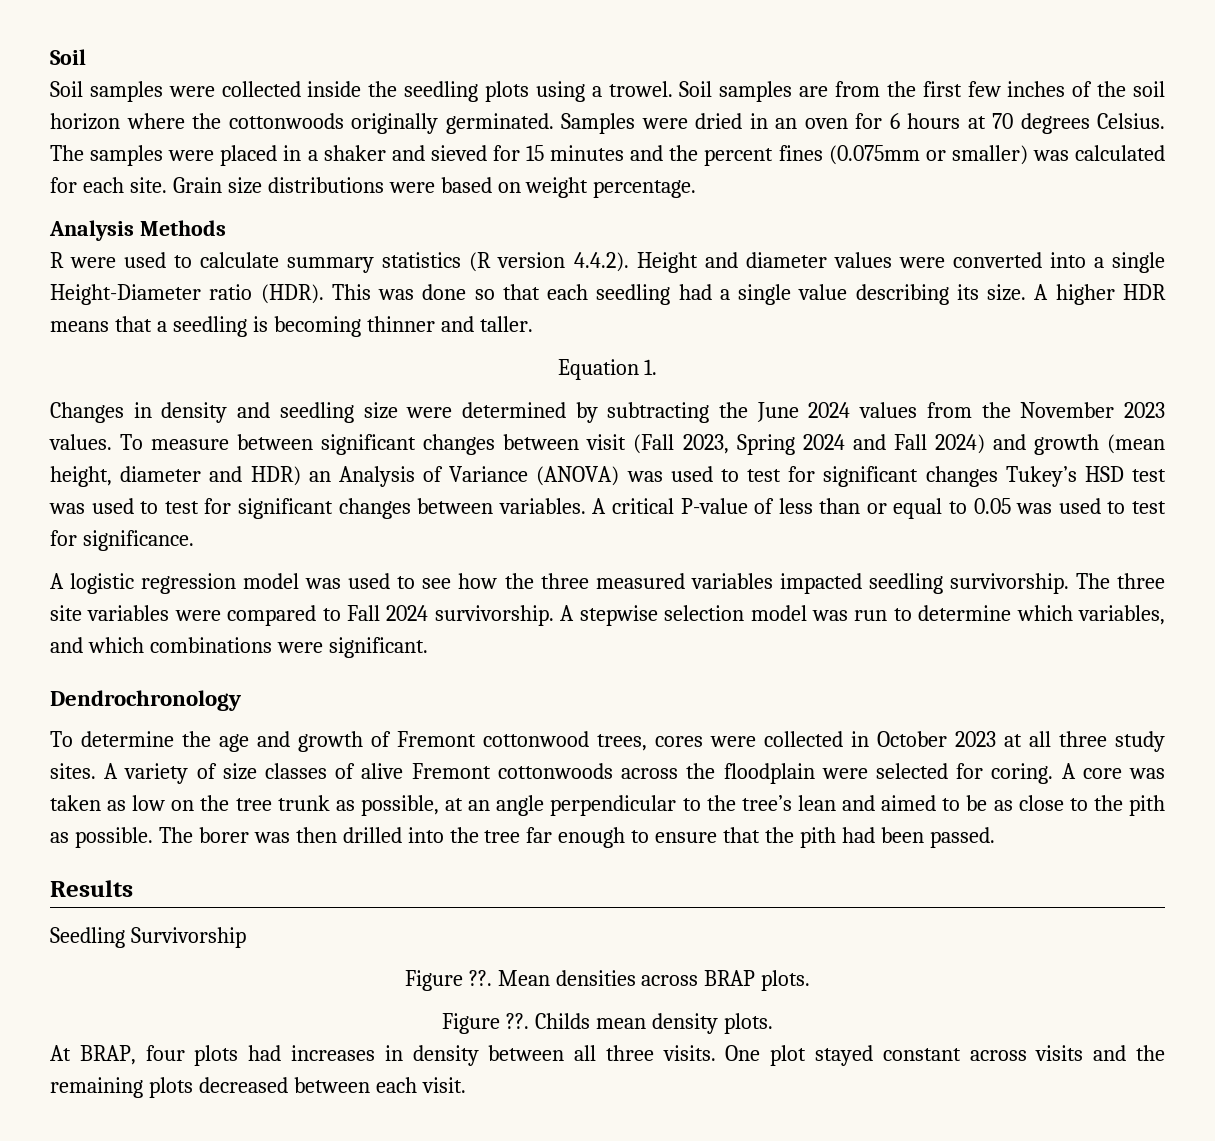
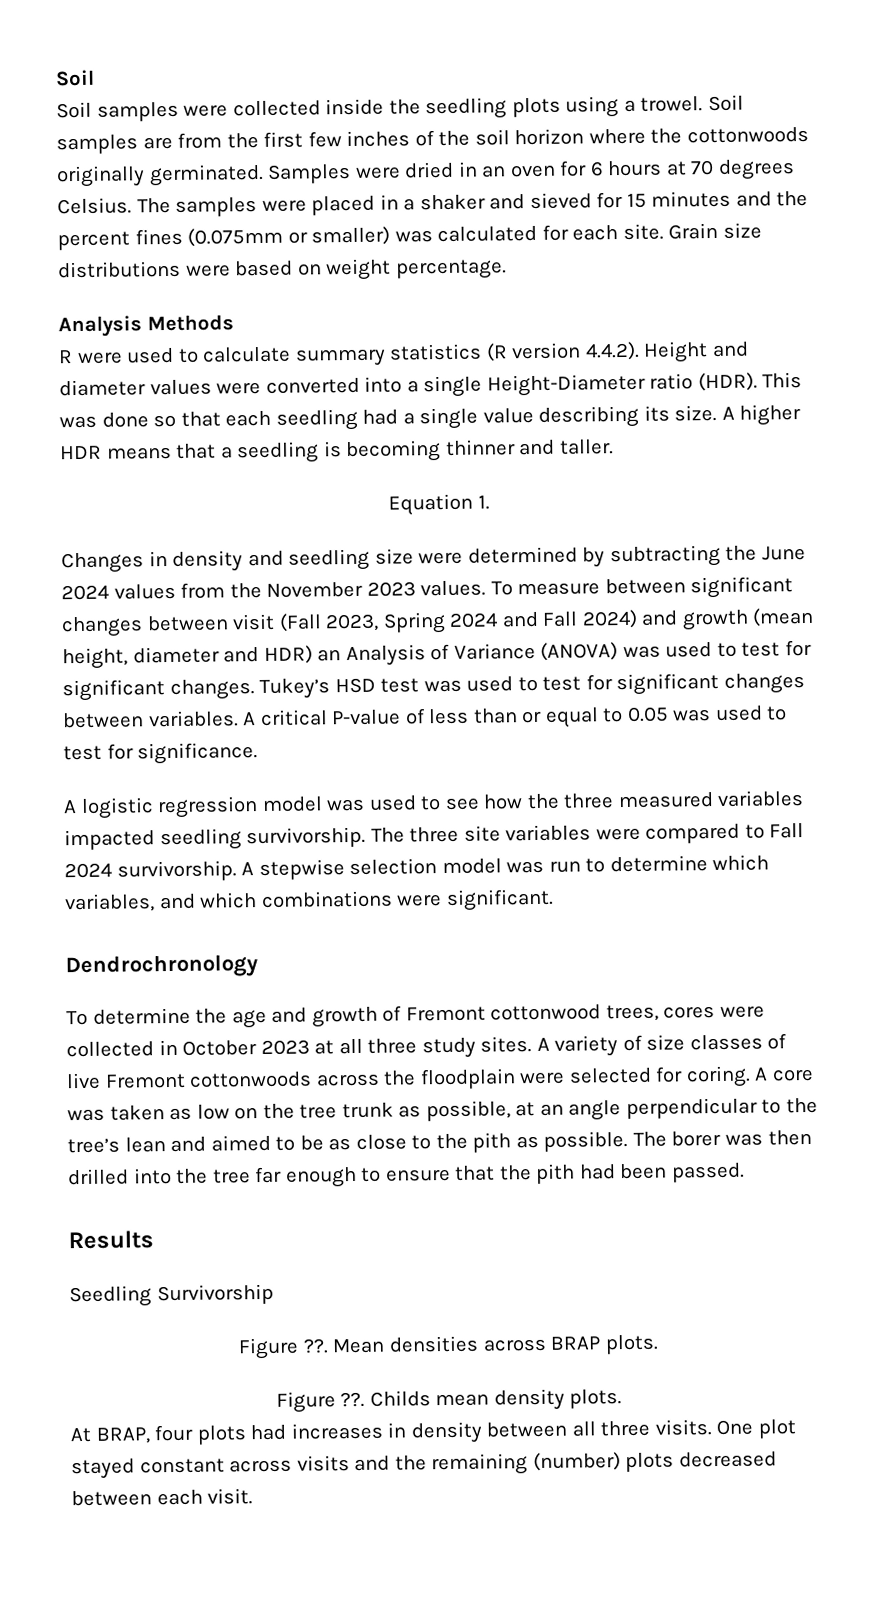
[925,466,998,487] changes -> [169,679,255,700] changes.
[361,763,404,779] alive -> [66,1072,101,1090] live
(143, 1087) none -> [532,1452,621,1472] (number)

